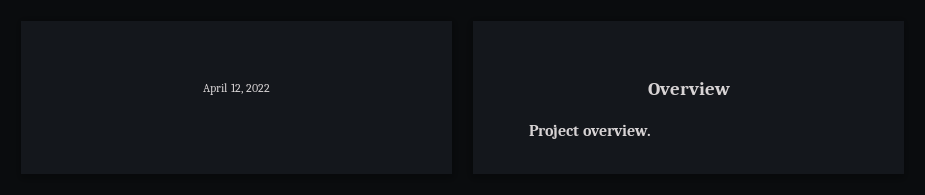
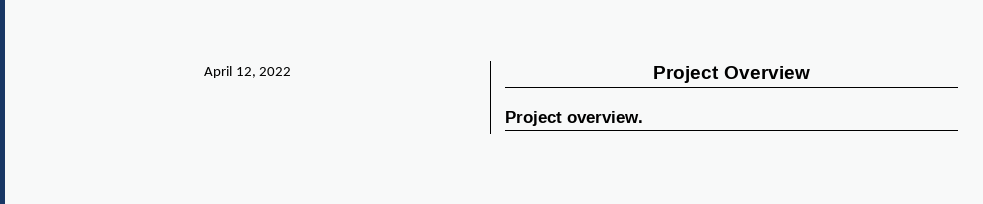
(270, 88) none -> [653,66,720,83] Project

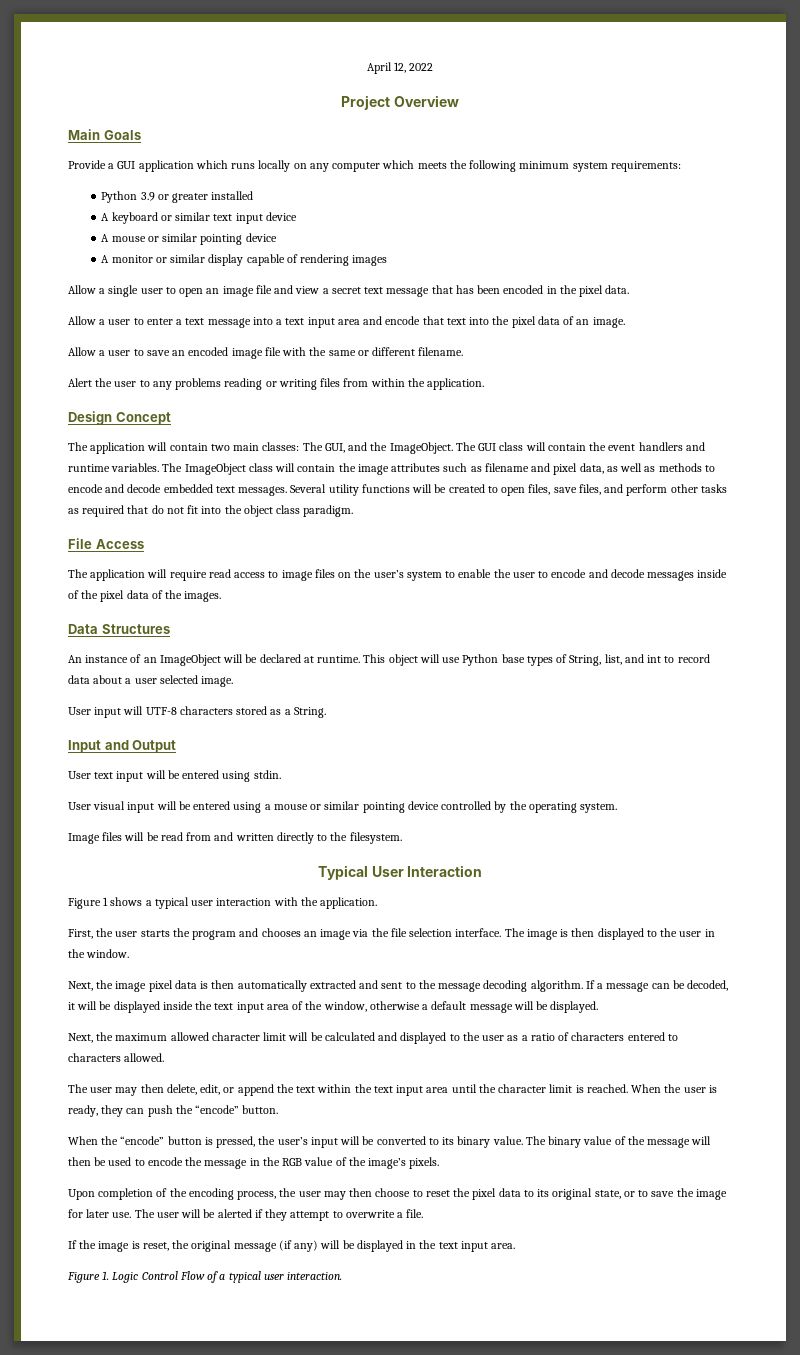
[505,111,643,126] Project overview. -> [68,129,141,140] [68,160,681,172] [101,191,254,203] [101,212,297,224] [101,233,277,245] [101,254,388,266] [68,285,630,297] [68,316,625,328] [68,347,464,359] [68,378,485,390] [68,411,171,425] [68,442,705,454] [68,463,715,475] [68,484,727,496] [68,505,354,517] [68,538,144,549] [68,569,728,581] [68,590,222,602] [68,624,170,634] [68,654,710,666] [68,675,234,687] [68,706,326,718] [68,740,177,753] [68,770,281,782] [68,801,618,813] [68,832,402,844] [317,865,483,880] [68,897,378,909] [68,928,715,940] [68,949,130,958] [68,980,729,992] [68,1001,599,1013] [68,1032,678,1044] [68,1053,165,1062] [68,1084,717,1096] [68,1105,279,1117] [68,1136,712,1148] [68,1157,440,1169] [68,1188,727,1200] [68,1209,424,1221] [68,1240,516,1252] [67,1271,343,1283] Main Goals // Provide a GUI application which runs locally on any computer which meets the following minimum system requirements: // Python 3.9 or greater installed // A keyboard or similar text input device // A mouse or similar pointing device // A monitor or similar display capable of rendering images // Allow a single user to open an image file and view a secret text message that has been encoded in the pixel data. // Allow a user to enter a text message into a text input area and encode that text into the pixel data of an image. // Allow a user to save an encoded image file with the same or different filename. // Alert the user to any problems reading or writing files from within the application. // Design Concept // The application will contain two main classes: The GUI, and the ImageObject. The GUI class will contain the event handlers and runtime variables. The ImageObject class will contain the image attributes such as filename and pixel data, as well as methods to encode and decode embedded text messages. Several utility functions will be created to open files, save files, and perform other tasks as required that do not fit into the object class paradigm. // File Access // The application will require read access to image files on the user’s system to enable the user to encode and decode messages inside of the pixel data of the images. // Data Structures // An instance of an ImageObject will be declared at runtime. This object will use Python base types of String, list, and int to record data about a user selected image. // User input will UTF-8 characters stored as a String. // Input and Output // User text input will be entered using stdin. // User visual input will be entered using a mouse or similar pointing device controlled by the operating system. // Image files will be read from and written directly to the filesystem. // Typical User Interaction // Figure 1 shows a typical user interaction with the application. // First, the user starts the program and chooses an image via the file selection interface. The image is then displayed to the user in the window. // Next, the image pixel data is then automatically extracted and sent to the message decoding algorithm. If a message can be decoded, it will be displayed inside the text input area of the window, otherwise a default message will be displayed. // Next, the maximum allowed character limit will be calculated and displayed to the user as a ratio of characters entered to characters allowed. // The user may then delete, edit, or append the text within the text input area until the character limit is reached. When the user is ready, they can push the “encode” button. // When the “encode” button is pressed, the user’s input will be converted to its binary value. The binary value of the message will then be used to encode the message in the RGB value of the image’s pixels. // Upon completion of the encoding process, the user may then choose to reset the pixel data to its original state, or to save the image for later use. The user will be alerted if they attempt to overwrite a file. // If the image is reset, the original message (if any) will be displayed in the text input area. // Figure 1. Logic Control Flow of a typical user interaction.

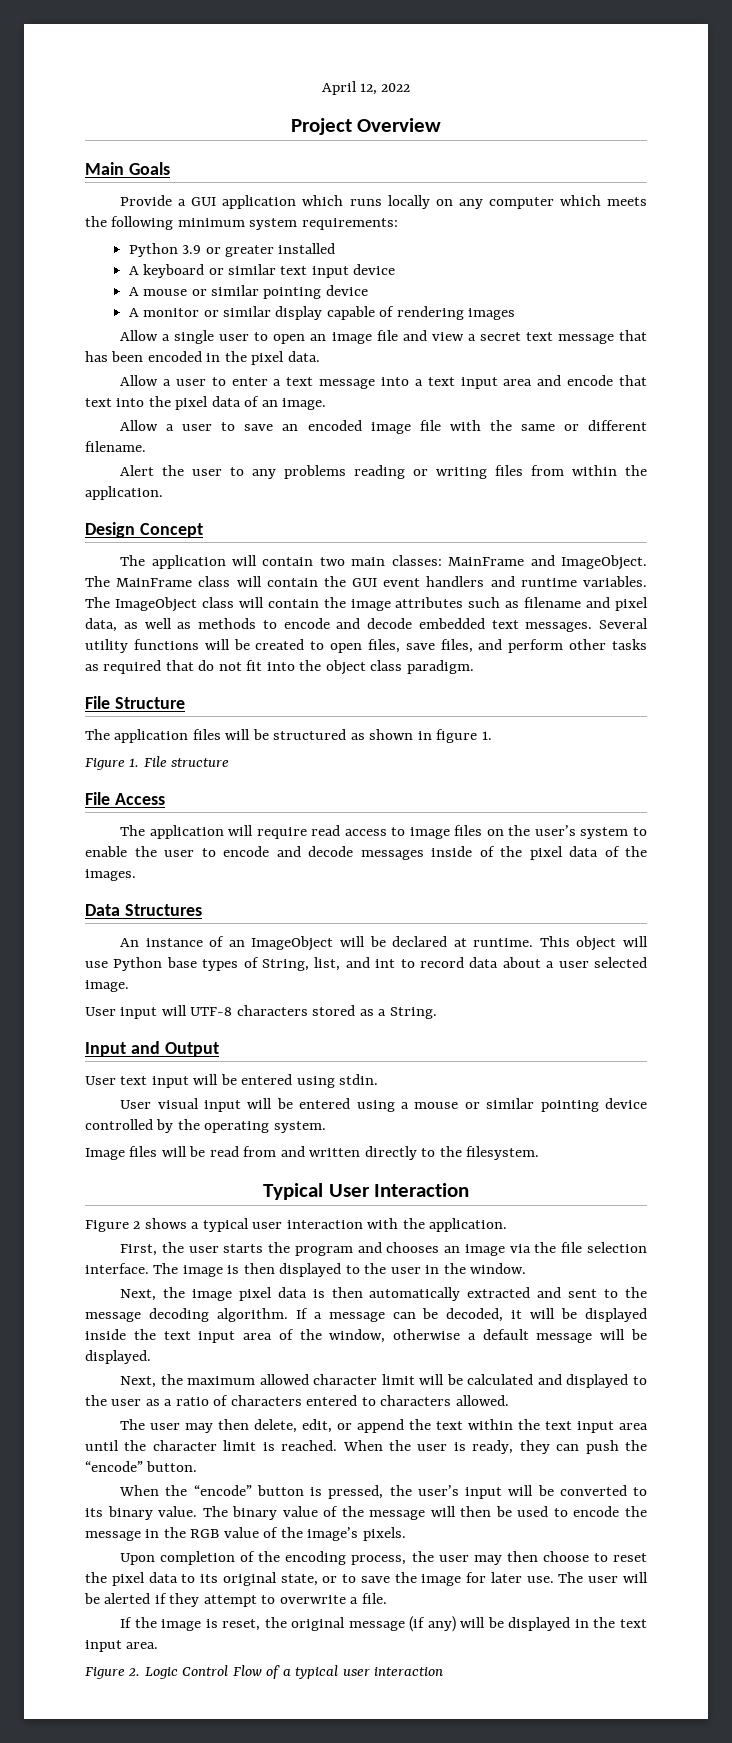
[302,442,388,453] The GUI, and the -> [448,555,555,566] MainFrame and
[478,442,607,451] GUI class will contain the -> [116,576,378,587] MainFrame class will contain the GUI
(354, 511) none -> [85,696,185,709] [85,729,492,743] [85,756,230,770] // File Structure // The application files will be structured as shown in figure 1. // Figure 1. File structure
[103,897,109,906] 1 -> [133,1221,141,1229] 2
[102,1271,110,1280] 1. -> [128,1668,141,1677] 2.
[287,1272,343,1280] interaction. -> [374,1667,444,1676] interaction

